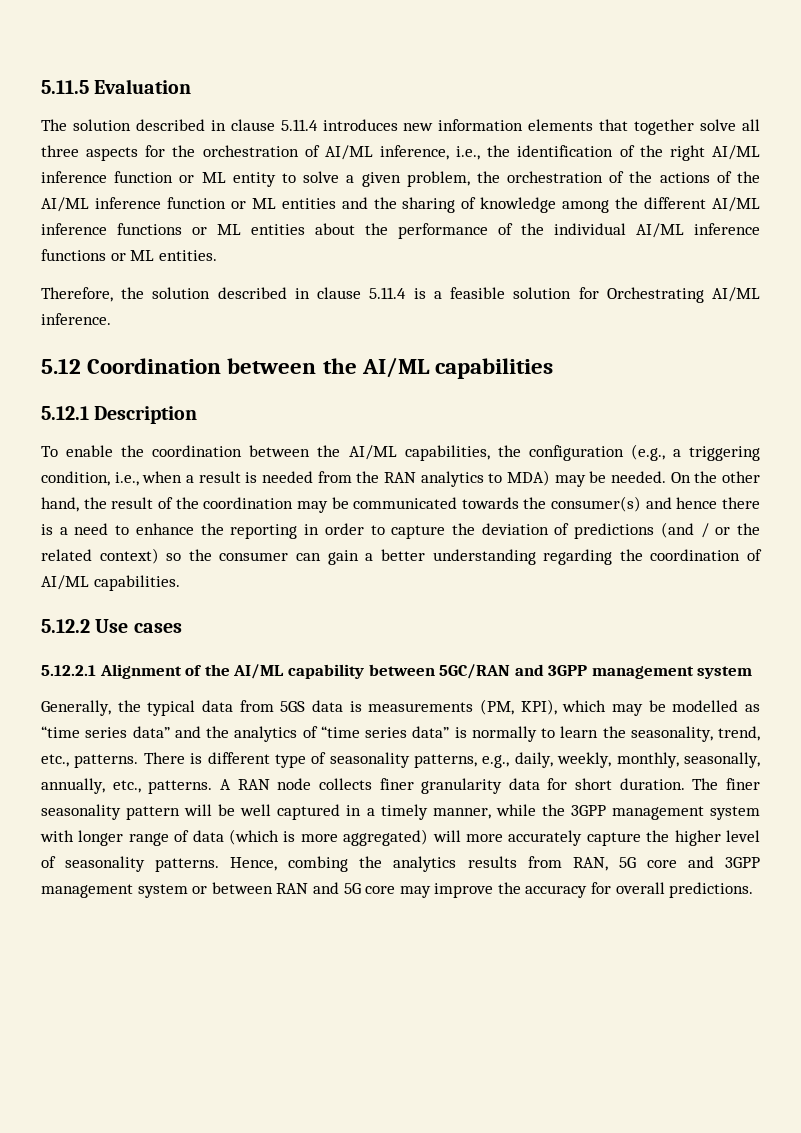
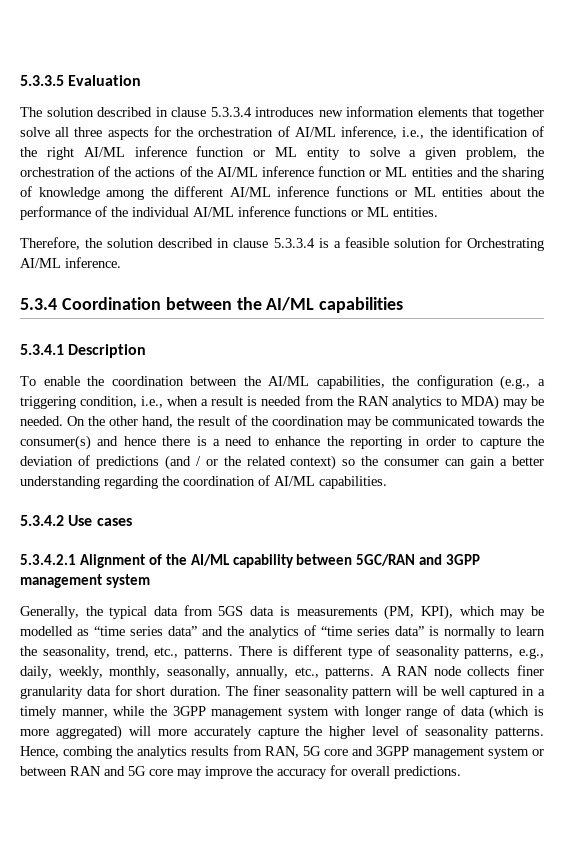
[41,80,89,94] 5.11.5 -> [20,75,64,86] 5.3.3.5
[280,119,318,131] 5.11.4 -> [210,107,252,117] 5.3.3.4
[369,287,407,299] 5.11.4 -> [273,238,315,248] 5.3.3.4
[41,358,81,374] 5.12 -> [20,298,57,310] 5.3.4
[41,406,89,420] 5.12.1 -> [20,344,64,355] 5.3.4.1
[41,619,90,633] 5.12.2 -> [20,515,64,526] 5.3.4.2
[41,665,96,676] 5.12.2.1 -> [20,554,76,565] 5.3.4.2.1

